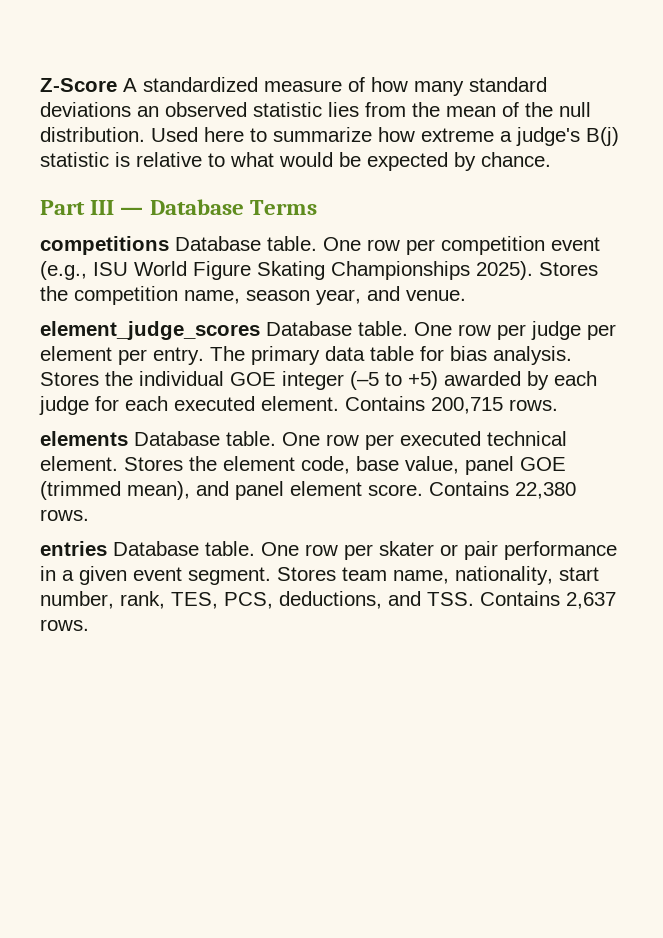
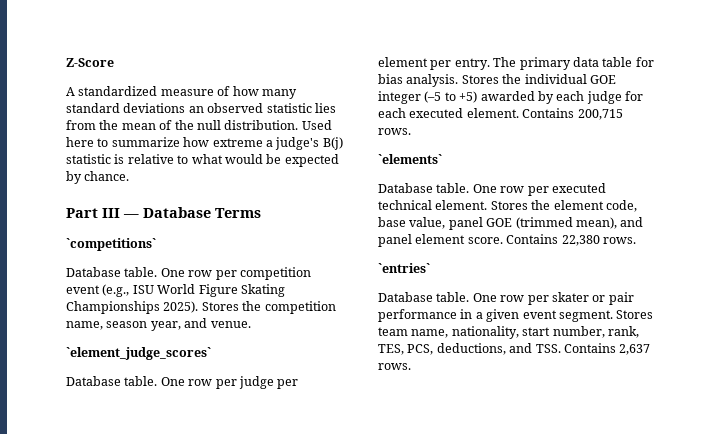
(117, 85) none -> (114, 62) //
[40,236,169,255] competitions -> [66,238,156,251] `competitions` //
[40,321,260,340] element_judge_scores -> [66,347,211,360] `element_judge_scores` //
[40,431,128,446] elements -> [378,154,442,164] `elements` //
[40,541,107,556] entries -> [378,263,430,273] `entries` //

